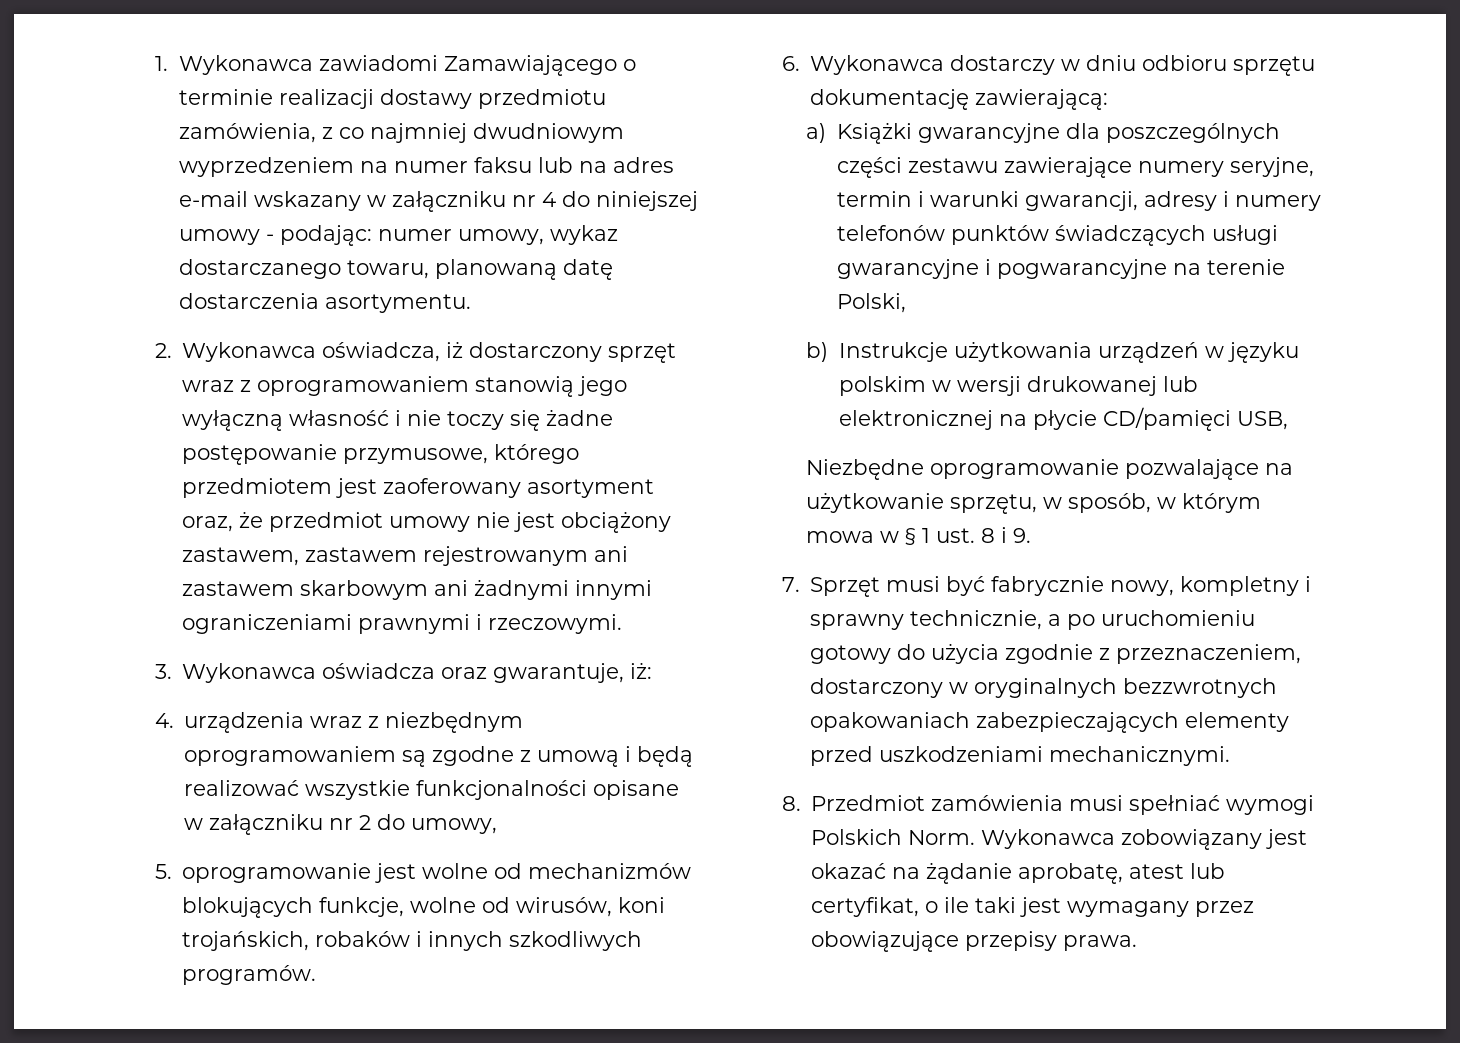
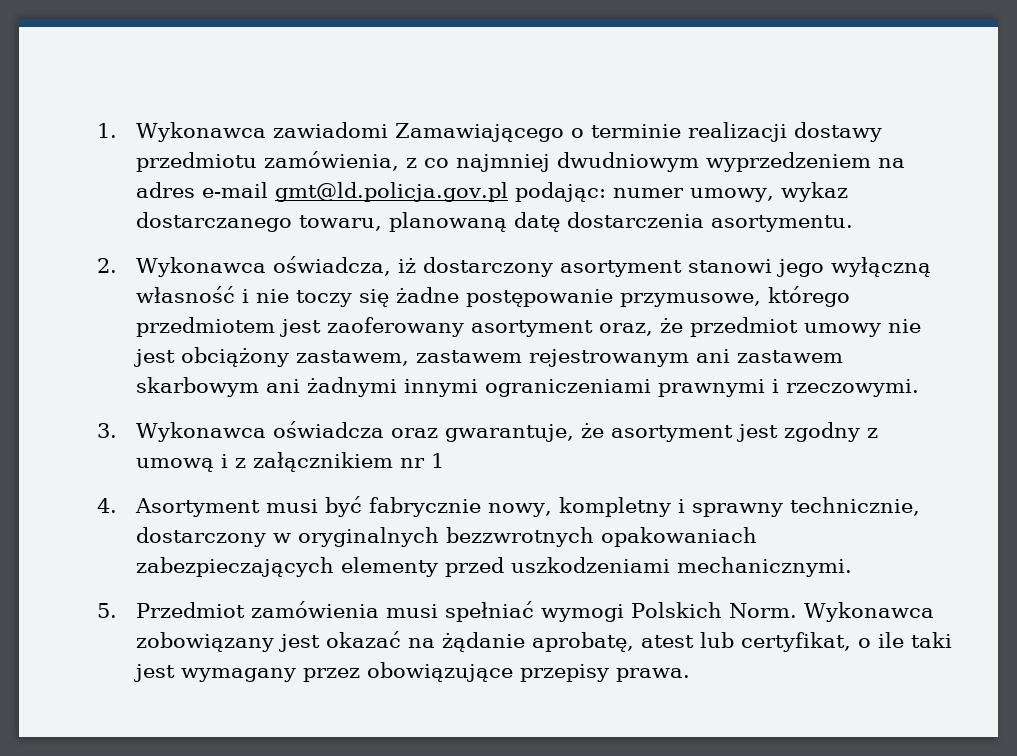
[394,157,675,173] [179,191,699,212] [179,229,275,245] numer faksu lub na adres e-mail wskazany w załączniku nr 4 do niniejszej umowy - -> [136,182,509,202] adres e-mail gmt@ld.policja.gov.pl
[608,343,677,363] [182,376,575,397] sprzęt wraz z oprogramowaniem stanowią -> [560,259,773,277] asortyment stanowi
[630,662,653,679] [154,712,524,733] [184,746,694,767] [184,780,680,800] [184,814,498,835] [154,863,692,883] [182,897,666,918] [182,931,643,951] [182,965,317,985] [781,55,1316,76] [810,89,1109,110] [806,122,1281,144] [837,157,1315,178] [837,191,1322,211] [837,225,1279,246] [837,259,1286,279] [837,293,907,313] [806,341,1300,363] [839,376,1199,396] [839,407,1289,431] [806,459,1294,480] [806,492,1262,514] [806,527,1032,545] [781,577,881,597] iż: // 4. urządzenia wraz z niezbędnym oprogramowaniem są zgodne z umową i będą realizować wszystkie funkcjonalności opisane w załączniku nr 2 do umowy, // 5. oprogramowanie jest wolne od mechanizmów blokujących funkcje, wolne od wirusów, koni trojańskich, robaków i innych szkodliwych programów. // 6. Wykonawca dostarczy w dniu odbioru sprzętu dokumentację zawierającą: // a) Książki gwarancyjne dla poszczególnych części zestawu zawierające numery seryjne, termin i warunki gwarancji, adresy i numery telefonów punktów świadczących usługi gwarancyjne i pogwarancyjne na terenie Polski, // b) Instrukcje użytkowania urządzeń w języku polskim w wersji drukowanej lub elektronicznej na płycie CD/pamięci USB, // Niezbędne oprogramowanie pozwalające na użytkowanie sprzętu, w sposób, w którym mowa w § 1 ust. 8 i 9. // 7. Sprzęt -> [581,422,879,442] [136,452,445,472] [97,498,261,517] że asortyment jest zgodny z umową i z załącznikiem nr 1 // 4. Asortyment
[1048,610,1256,630] [810,643,1302,664] a po uruchomieniu gotowy do użycia zgodnie z przeznaczeniem, -> (921, 506) none
[781,796,801,811] 8. -> [97,603,118,618] 5.

